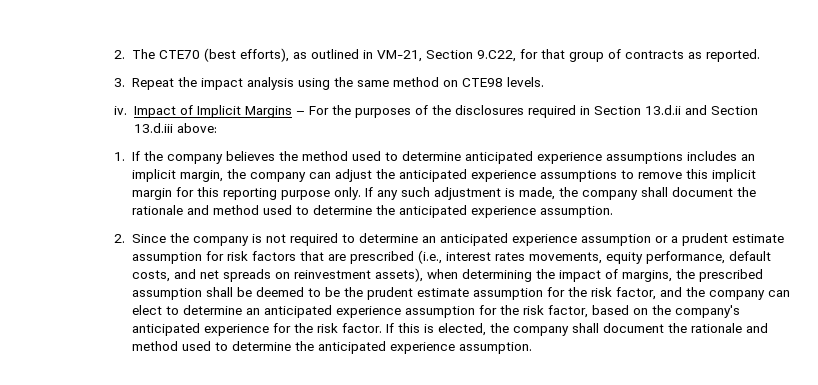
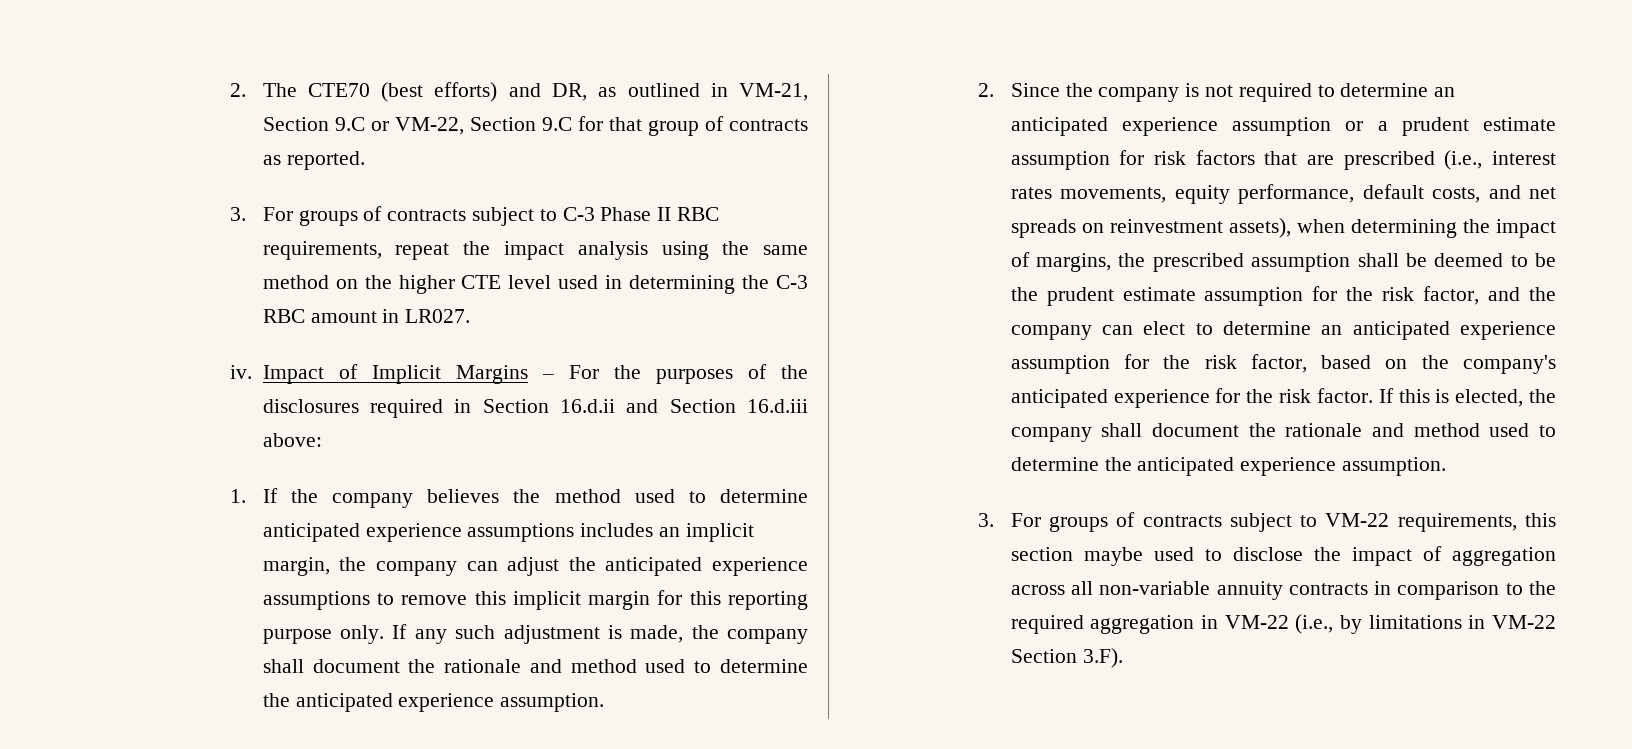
[239,48,289,62] efforts), -> [434,82,587,102] efforts) and DR,
[476,50,516,62] 9.C22, -> [334,117,572,135] 9.C or VM-22, Section 9.C
[131,78,174,90] Repeat -> [262,206,719,226] [262,241,450,260] For groups of contracts subject to C-3 Phase II RBC requirements, repeat
[461,77,544,87] CTE98 levels. -> [364,275,808,294] [262,309,471,323] the higher CTE level used in determining the C-3 RBC amount in LR027.
[644,105,681,115] 13.d.ii -> [560,399,616,413] 16.d.ii
[133,123,173,133] 13.d.iii -> [747,399,809,413] 16.d.iii
(532, 348) none -> [977,512,1556,532] [1010,546,1556,566] [1010,581,1556,600] [1010,614,1556,634] [1010,648,1123,668] // 3. For groups of contracts subject to VM-22 requirements, this section maybe used to disclose the impact of aggregation across all non-variable annuity contracts in comparison to the required aggregation in VM-22 (i.e., by limitations in VM-22 Section 3.F).

